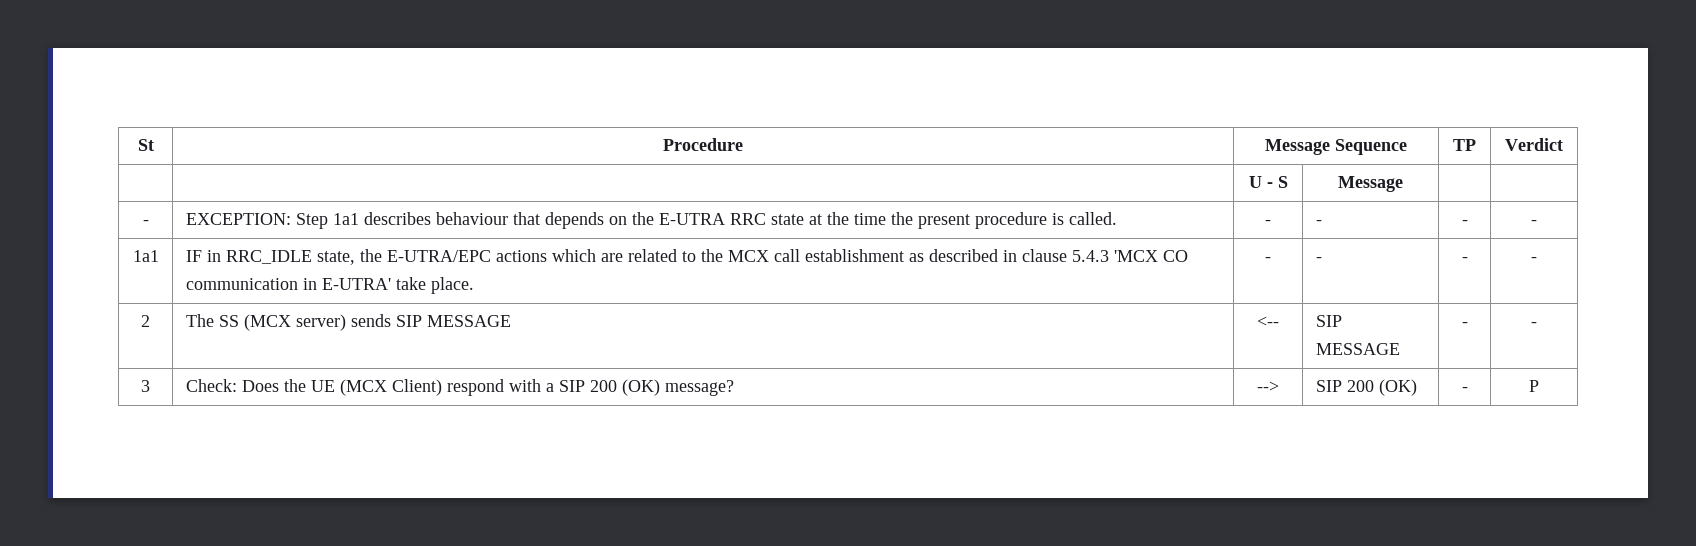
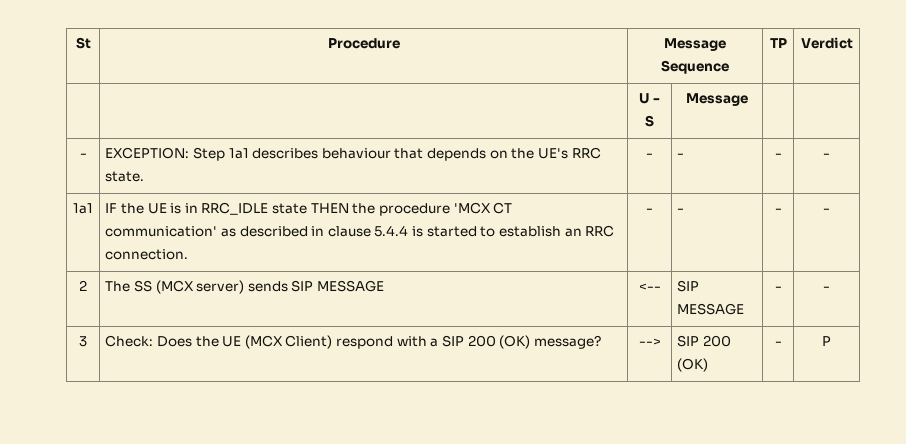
[658,212,1117,229] E-UTRA RRC state at the time the present procedure is called. -> [538,147,601,159] [105,171,145,182] UE's RRC state.
[206,249,1188,265] [185,277,474,294] in RRC_IDLE state, the E-UTRA/EPC actions which are related to the MCX call establishment as described in clause 5.4.3 'MCX CO communication in E-UTRA' take place. -> [120,202,513,216] [105,225,615,237] [105,249,189,260] the UE is in RRC_IDLE state THEN the procedure 'MCX CT communication' as described in clause 5.4.4 is started to establish an RRC connection.

